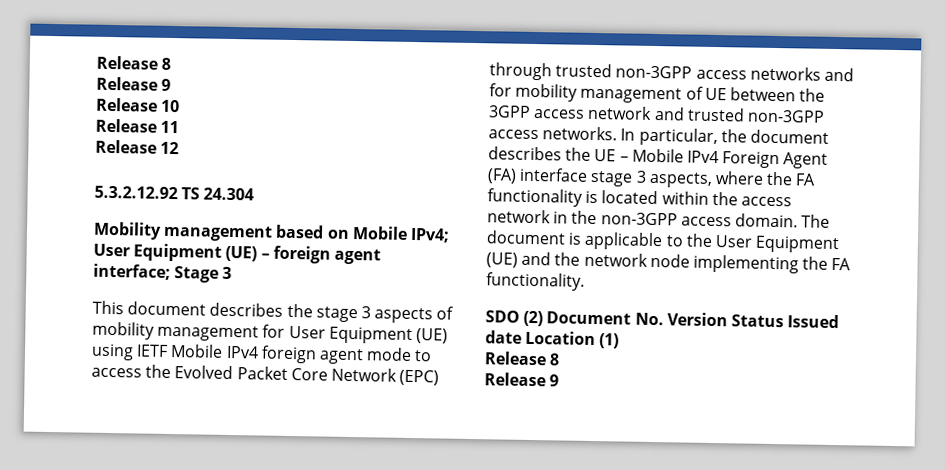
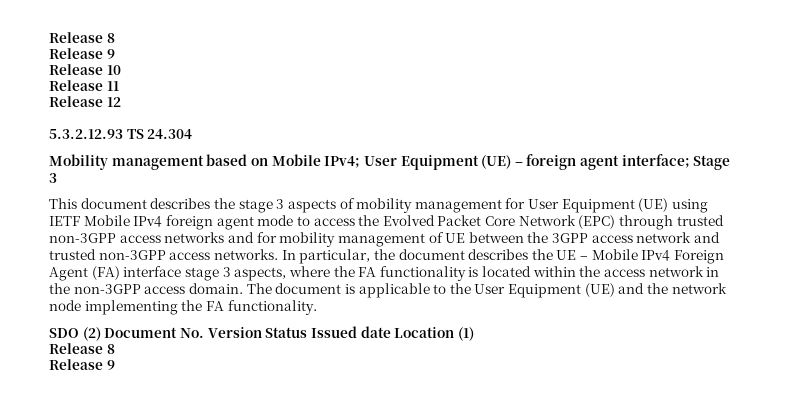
[94,185,178,200] 5.3.2.12.92 -> [49,129,123,139] 5.3.2.12.93

